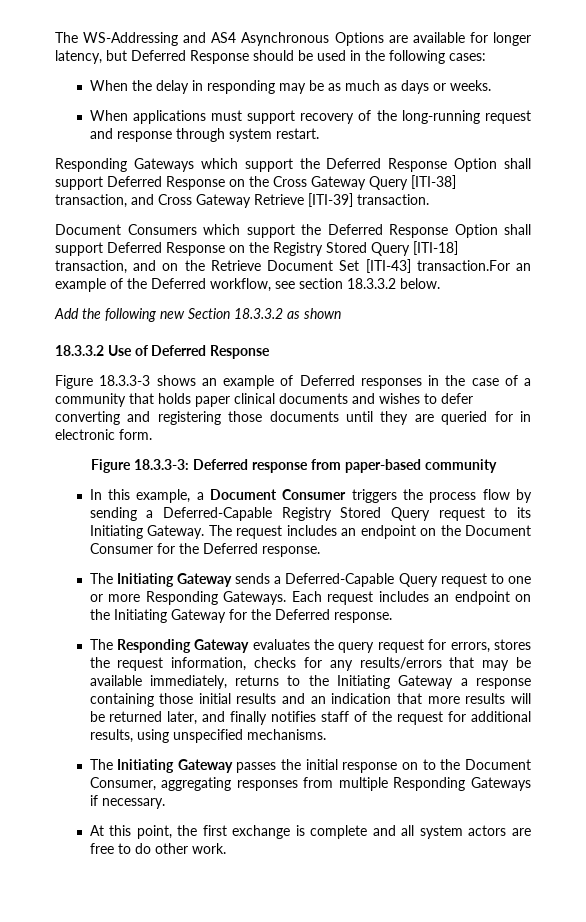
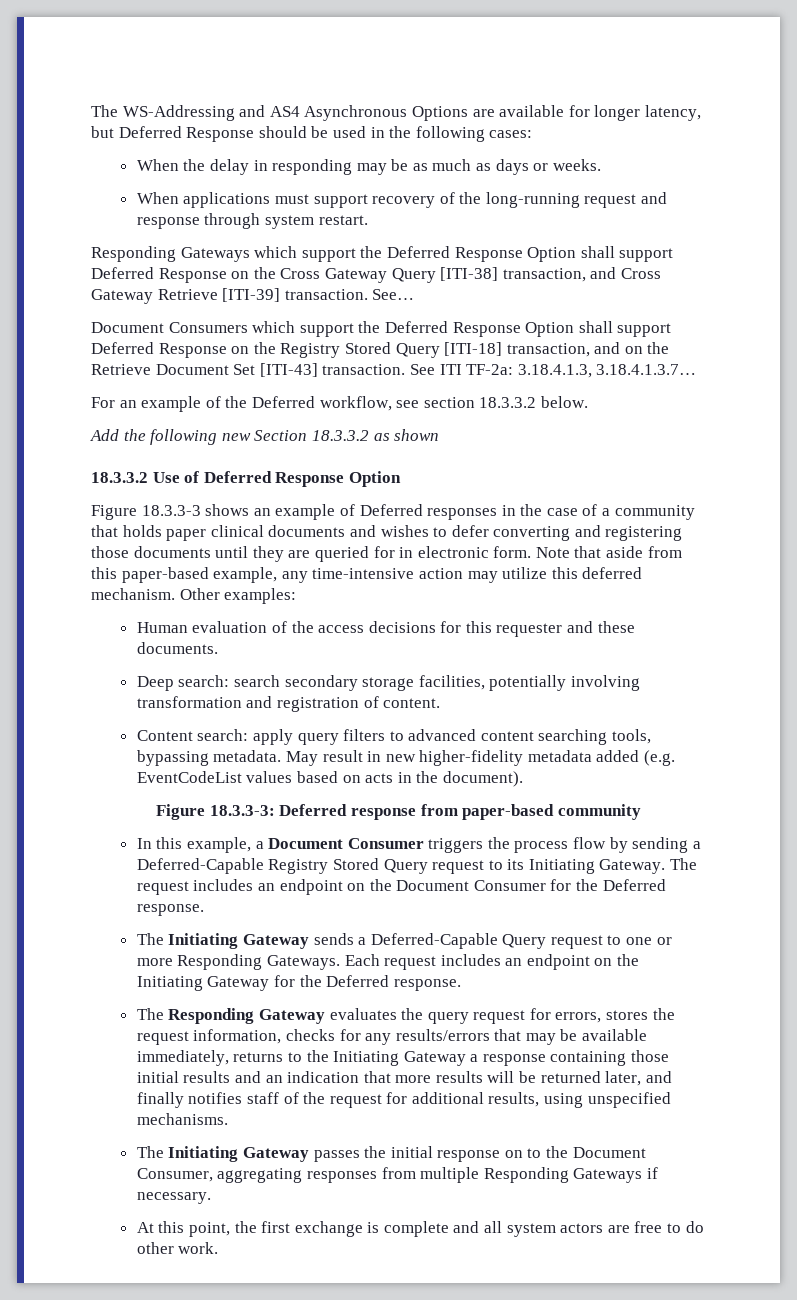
(429, 199) none -> [372,289,415,300] See…
[416,260,510,271] transaction.For -> [322,364,697,378] [91,397,115,408] transaction. See ITI TF-2a: 3.18.4.1.3, 3.18.4.1.3.7… // For
(271, 352) none -> [348,471,401,487] Option
(152, 434) none -> [535,546,682,558] [91,567,643,583] [91,588,297,604] [136,621,635,637] [136,642,218,654] [136,675,640,691] [136,696,441,712] [136,729,652,745] [136,750,676,766] [136,771,523,787] Note that aside from this paper-based example, any time-intensive action may utilize this deferred mechanism. Other examples: // Human evaluation of the access decisions for this requester and these documents. // Deep search: search secondary storage facilities, potentially involving transformation and registration of content. // Content search: apply query filters to advanced content searching tools, bypassing metadata. May result in new higher-fidelity metadata added (e.g. EventCodeList values based on acts in the document).

